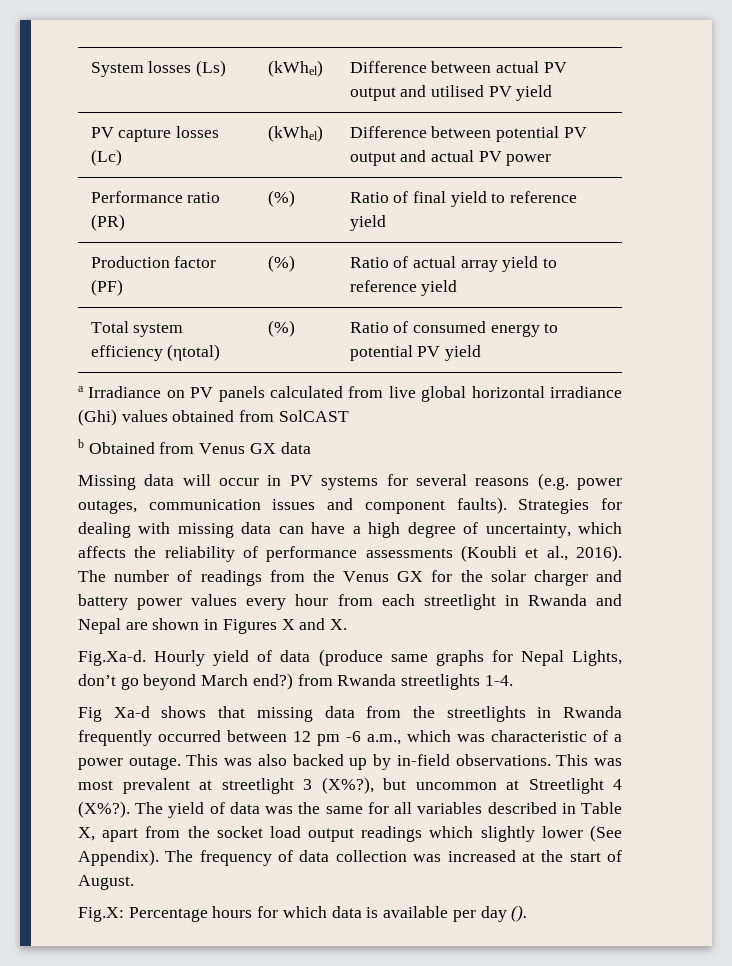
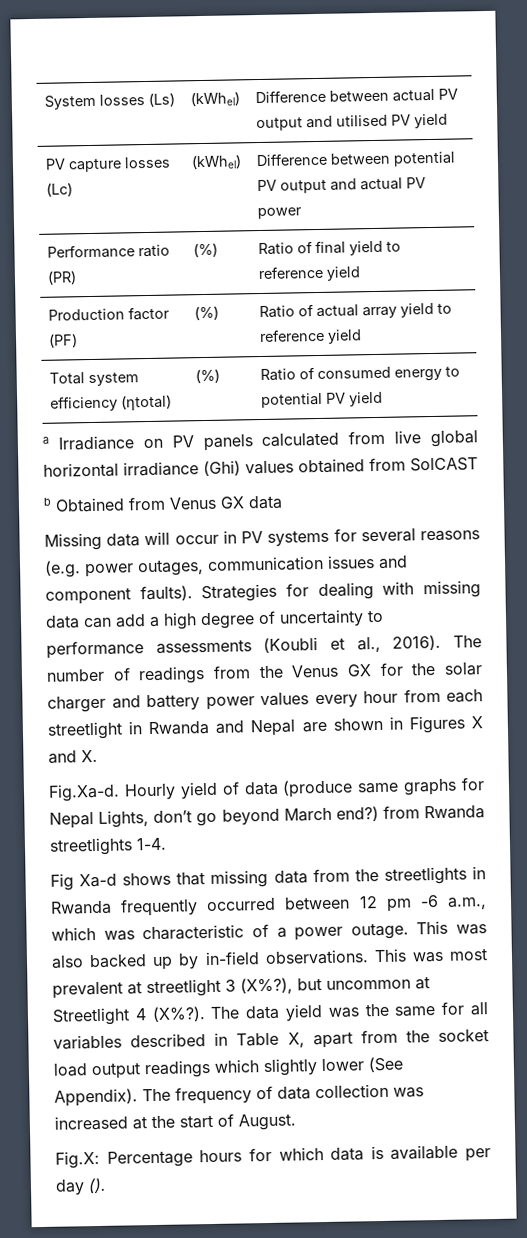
[311,522,346,534] have -> [115,614,146,628] add
[485,522,622,538] [78,546,258,562] uncertainty, which affects the reliability of -> [279,609,384,628] uncertainty to
[168,802,260,818] yield of data -> [245,1004,323,1022] data yield

